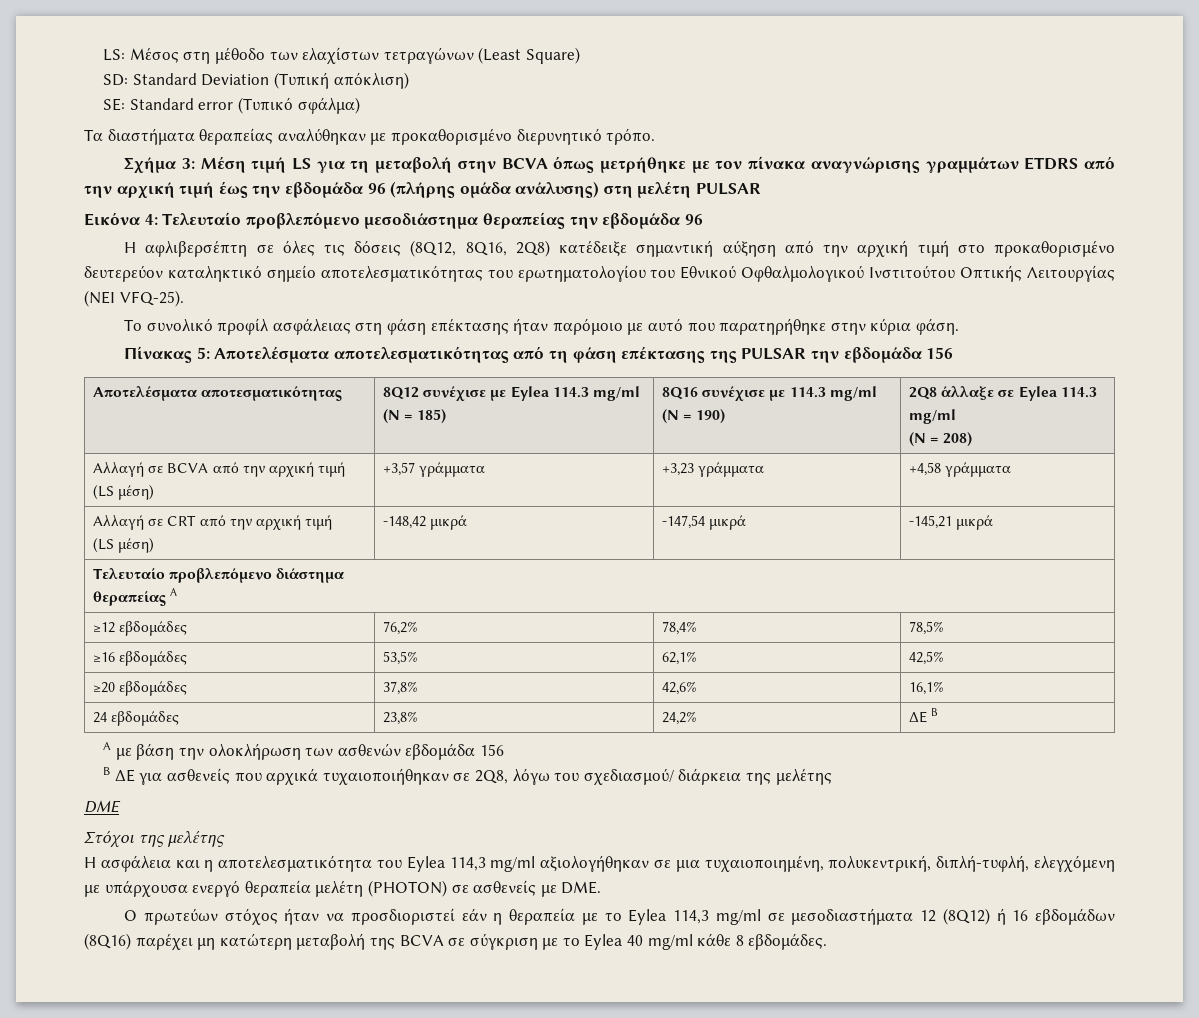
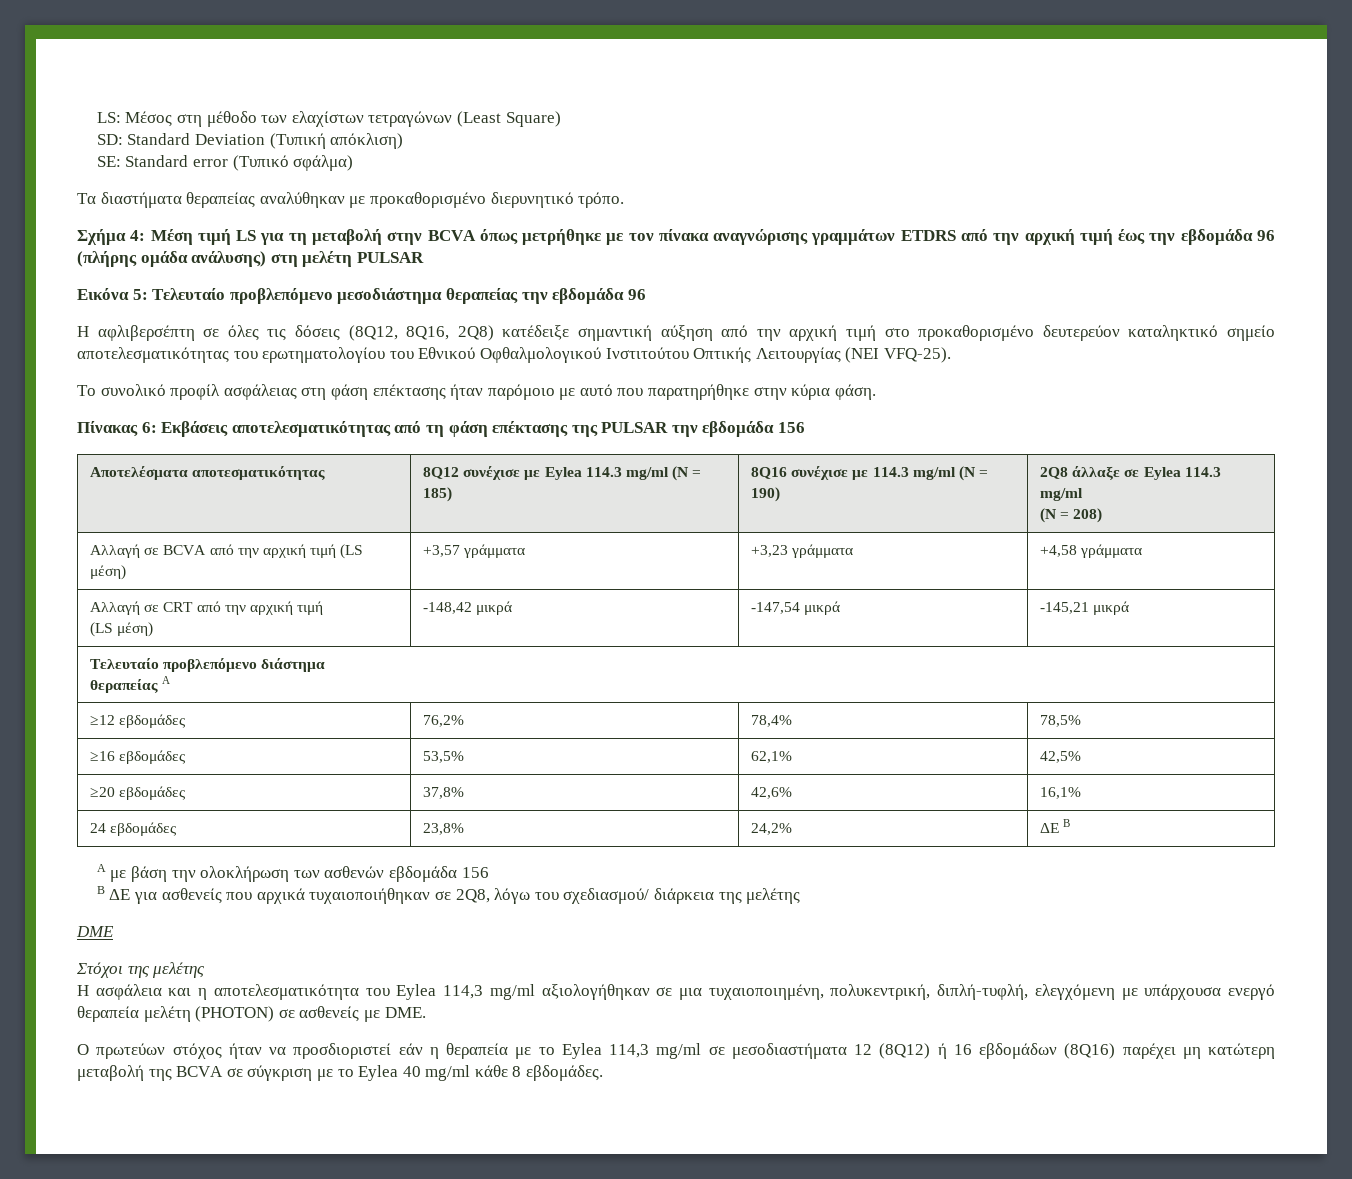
[181,158,195,169] 3: -> [130,230,146,241] 4:
[144,214,158,225] 4: -> [132,289,148,300] 5:
[196,346,330,363] 5: Αποτελέσματα -> [141,421,229,437] 6: Εκβάσεις

